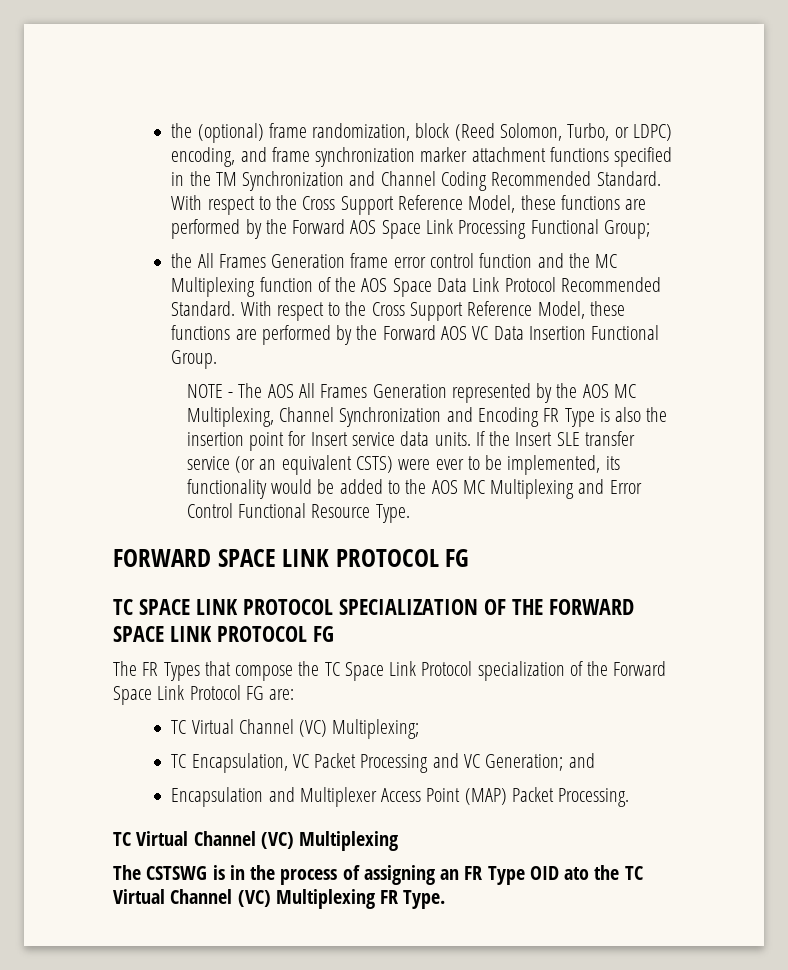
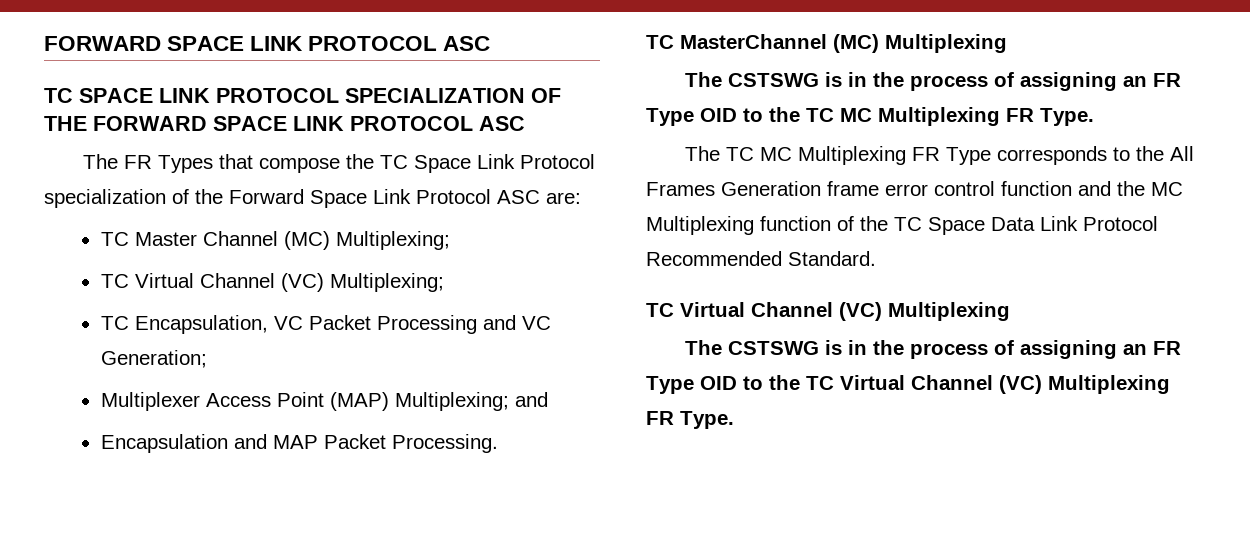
[171,123,672,143] [171,147,673,167] [171,171,661,191] [171,195,647,215] [171,219,650,239] [171,253,618,268] [171,277,661,297] [171,301,625,321] [171,325,660,345] [171,350,218,369] [186,383,636,403] [186,407,668,427] [186,431,635,451] [186,455,620,475] [186,479,642,499] [186,503,410,523] [113,549,470,567] the (optional) frame randomization, block (Reed Solomon, Turbo, or LDPC) encoding, and frame synchronization marker attachment functions specified in the TM Synchronization and Channel Coding Recommended Standard. With respect to the Cross Support Reference Model, these functions are performed by the Forward AOS Space Link Processing Functional Group; // the All Frames Generation frame error control function and the MC Multiplexing function of the AOS Space Data Link Protocol Recommended Standard. With respect to the Cross Support Reference Model, these functions are performed by the Forward AOS VC Data Insertion Functional Group. // NOTE - The AOS All Frames Generation represented by the AOS MC Multiplexing, Channel Synchronization and Encoding FR Type is also the insertion point for Insert service data units. If the Insert SLE transfer service (or an equivalent CSTS) were ever to be implemented, its functionality would be added to the AOS MC Multiplexing and Error Control Functional Resource Type. // FORWARD SPACE LINK PROTOCOL FG -> [44,36,491,51] FORWARD SPACE LINK PROTOCOL ASC
[312,626,334,642] FG -> [479,116,525,131] ASC
[245,686,264,700] FG -> [497,190,540,204] ASC
(295, 694) none -> [100,231,450,250] // TC Master Channel (MC) Multiplexing;
[568,753,595,768] [171,787,630,807] and // Encapsulation and Multiplexer Access Point (MAP) Packet Processing. -> [100,392,548,411] [100,434,498,453] [646,34,1007,53] [685,72,1182,91] [646,107,1094,126] [685,146,1195,165] [646,181,1183,196] [646,216,1158,235] [646,251,876,266] // Multiplexer Access Point (MAP) Multiplexing; and // Encapsulation and MAP Packet Processing. // TC MasterChannel (MC) Multiplexing // The CSTSWG is in the process of assigning an FR Type OID to the TC MC Multiplexing FR Type. // The TC MC Multiplexing FR Type corresponds to the All Frames Generation frame error control function and the MC Multiplexing function of the TC Space Data Link Protocol Recommended Standard.
[564,867,590,880] ato -> [743,376,763,390] to

